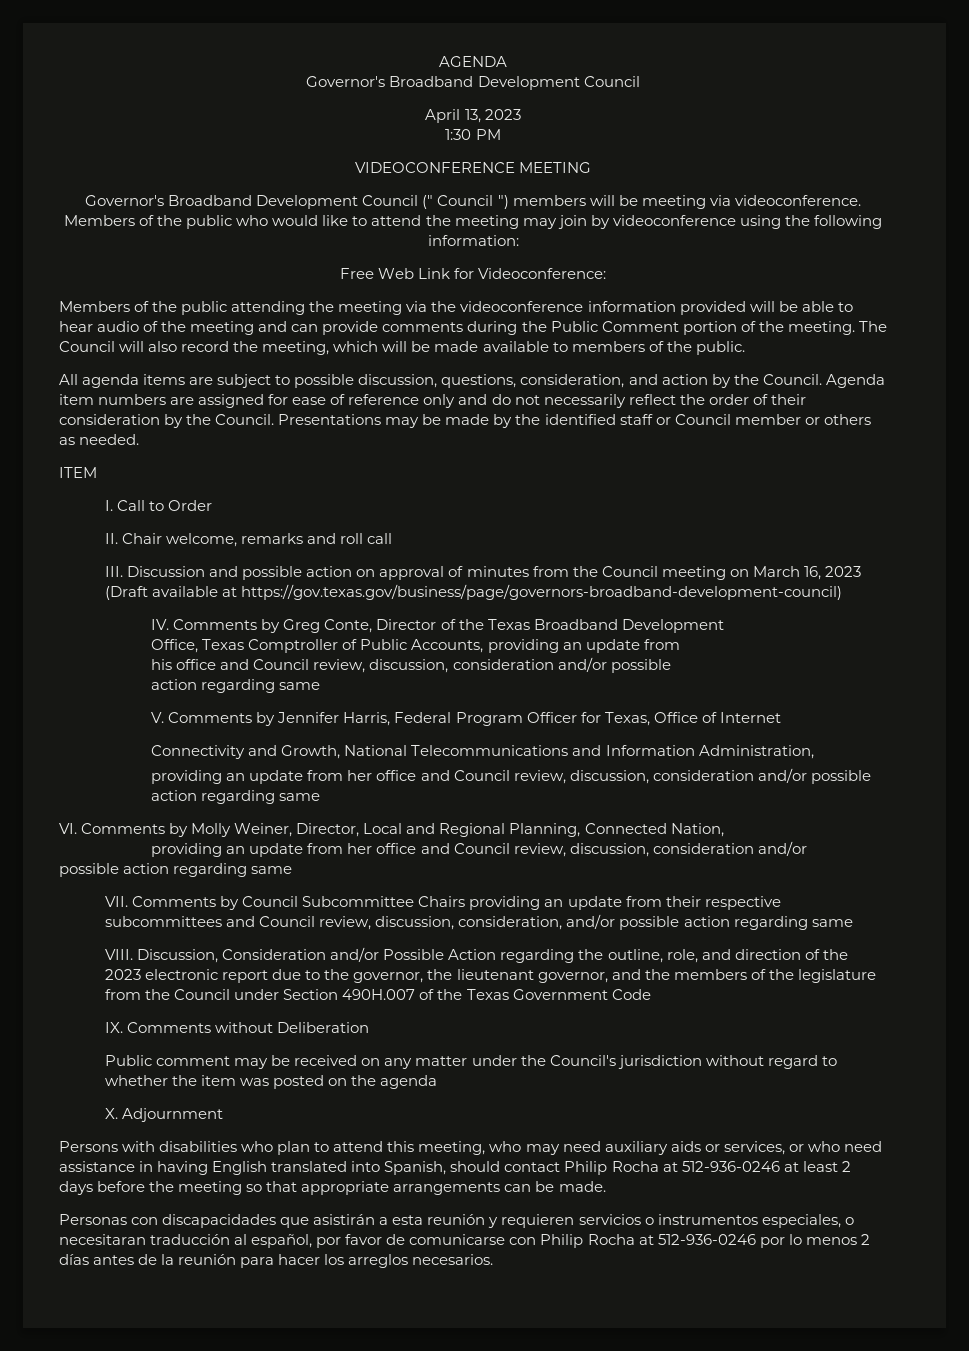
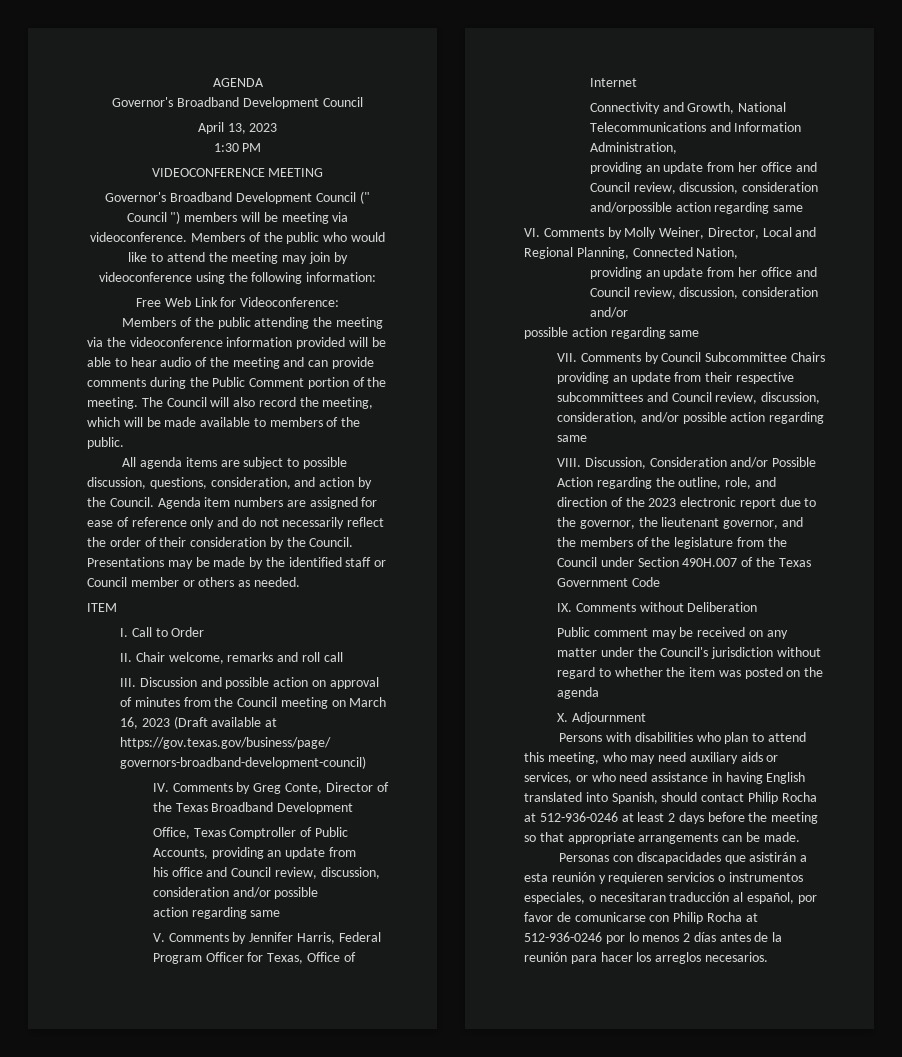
[757,768,871,784] and/or possible -> [589,202,672,214] and/orpossible

